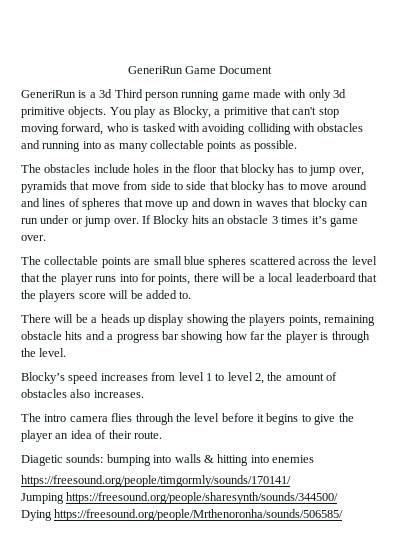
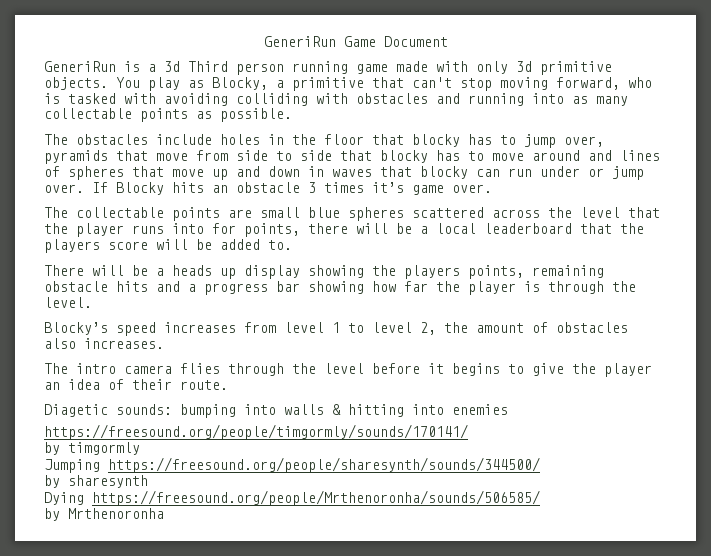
(291, 481) none -> [44,442,140,455] // by timgormly
(339, 498) none -> [44,475,148,488] // by sharesynth
(344, 515) none -> [44,508,164,521] // by Mrthenoronha

